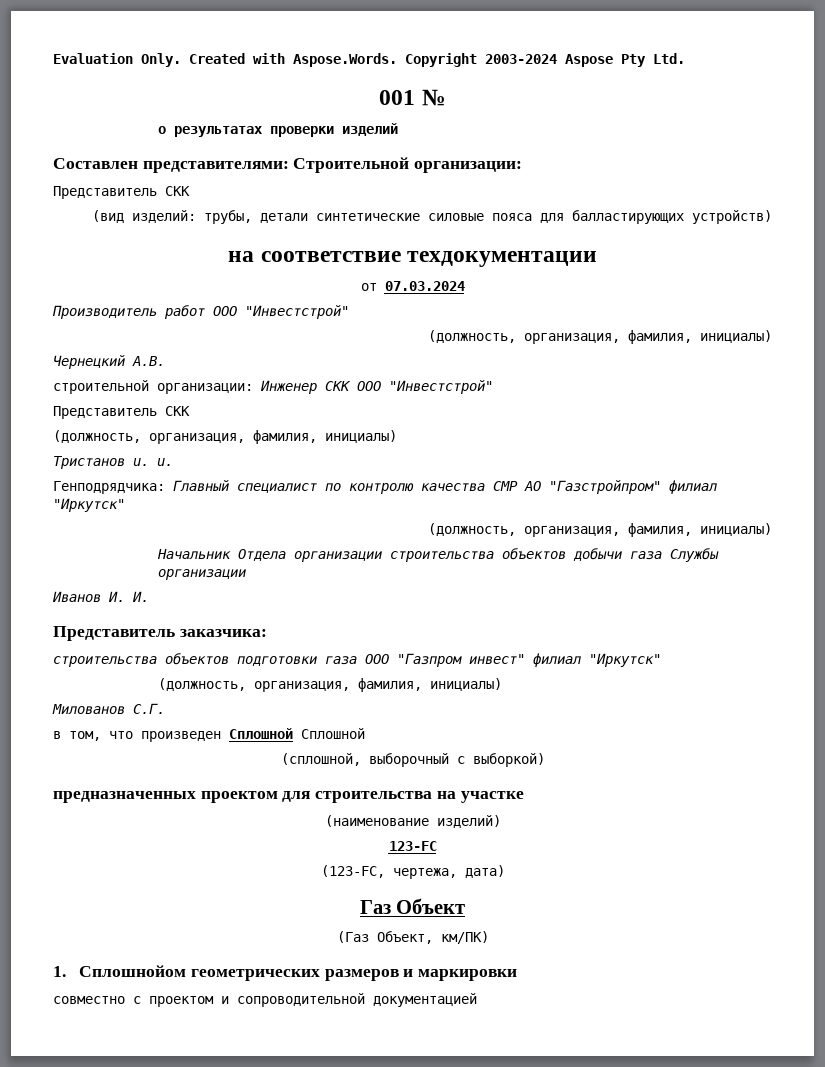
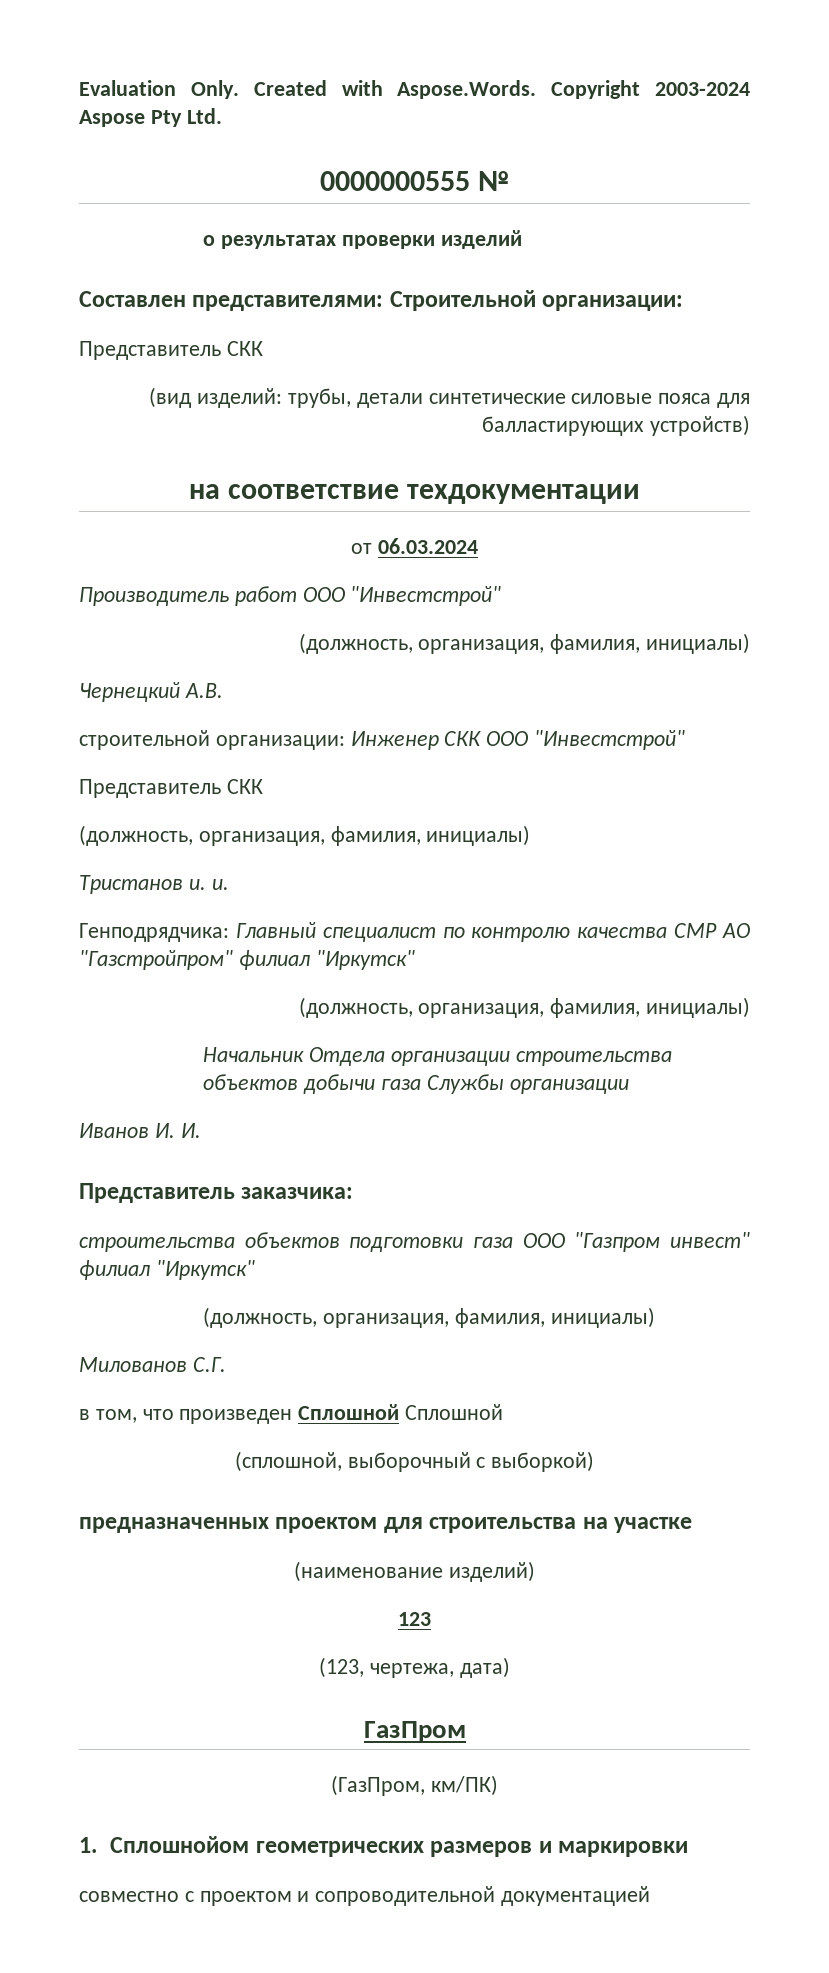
[379,90,416,105] 001 -> [319,171,470,191] 0000000555
[384,281,465,291] 07.03.2024 -> [377,538,478,554] 06.03.2024
[388,841,437,851] [320,865,385,878] 123-FC // (123-FC, -> [398,1612,431,1626] [319,1657,365,1678] 123 // (123,
[359,898,466,914] [336,931,433,944] Газ Объект // (Газ Объект, -> [363,1721,466,1742] [331,1775,426,1796] ГазПром // (ГазПром,

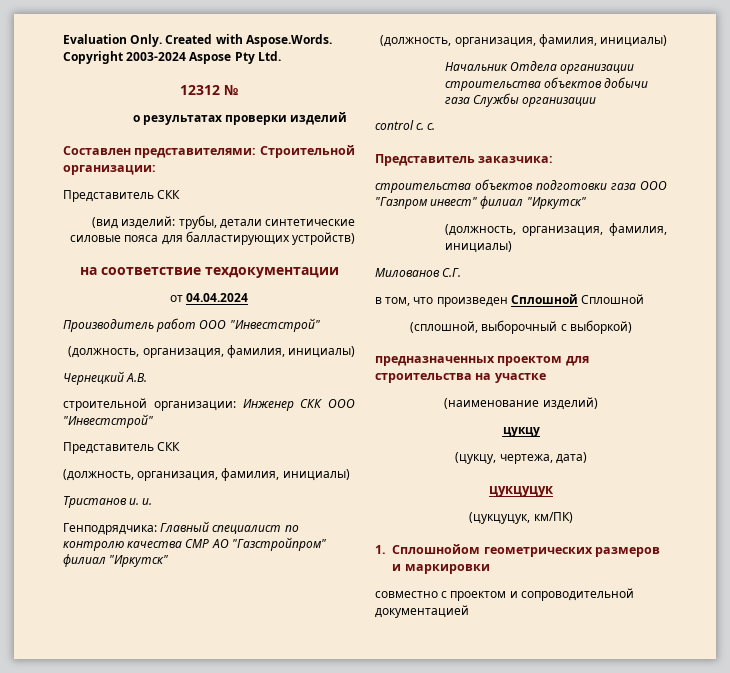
[319,171,470,191] 0000000555 -> [180,85,220,95] 12312
[377,538,478,554] 06.03.2024 -> [186,293,249,302] 04.04.2024
[79,1123,201,1138] Иванов И. И. -> [375,120,436,130] control c. c.
[398,1612,431,1626] [319,1657,365,1678] 123 // (123, -> [502,427,540,437] [455,452,497,464] цукцу // (цукцу,
[363,1721,466,1742] [331,1775,426,1796] ГазПром // (ГазПром, -> [489,486,554,497] [469,512,531,524] цукцуцук // (цукцуцук,

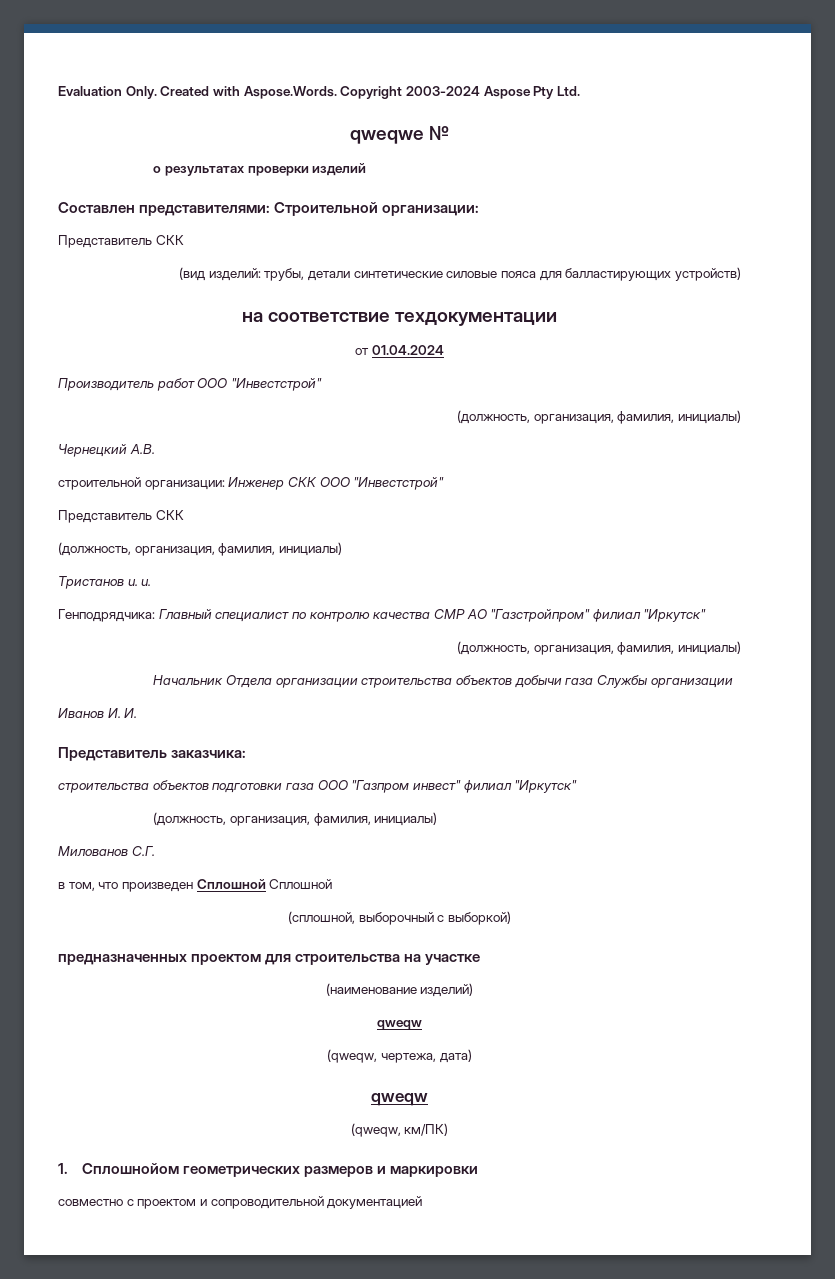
[180,85,220,95] 12312 -> [349,130,424,144] qweqwe
[186,293,249,302] 04.04.2024 -> [371,345,444,355] 01.04.2024
[375,120,436,130] control c. c. -> [58,708,138,718] Иванов И. И.
[502,427,540,437] [455,452,497,464] цукцу // (цукцу, -> [377,1020,422,1030] [327,1049,378,1063] qweqw // (qweqw,
[489,486,554,497] [469,512,531,524] цукцуцук // (цукцуцук, -> [371,1093,428,1106] [350,1123,401,1137] qweqw // (qweqw,

